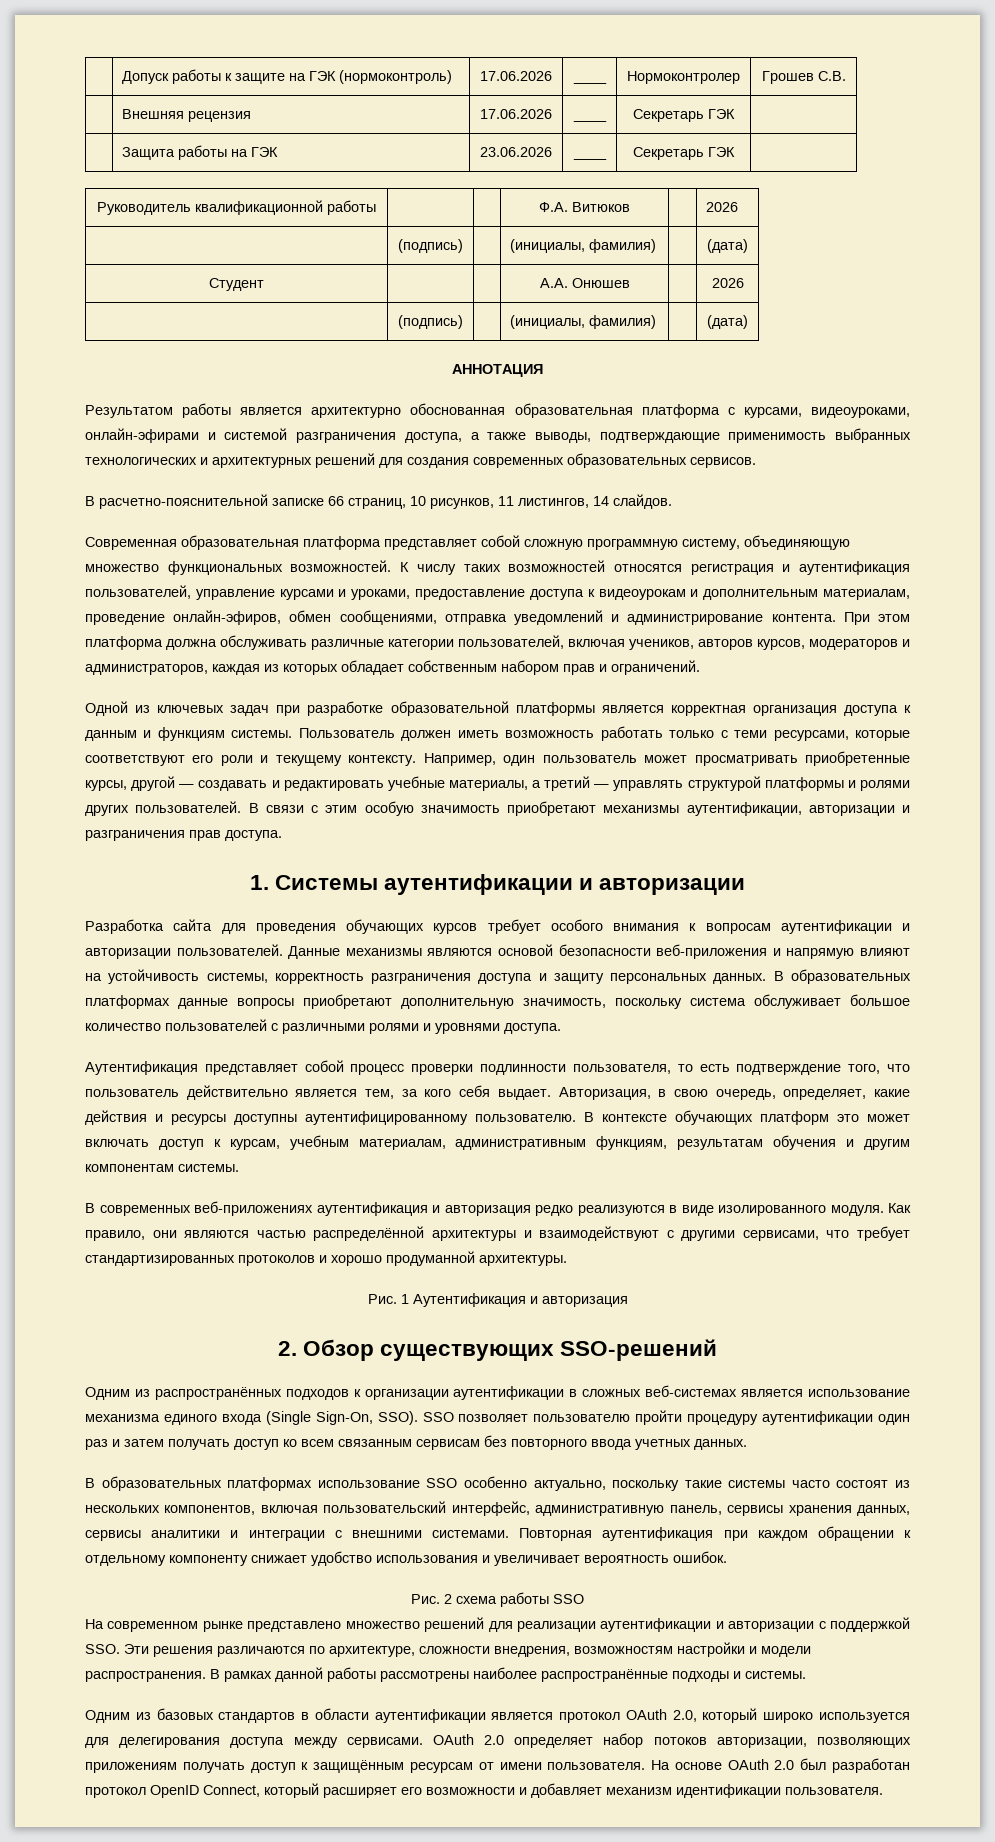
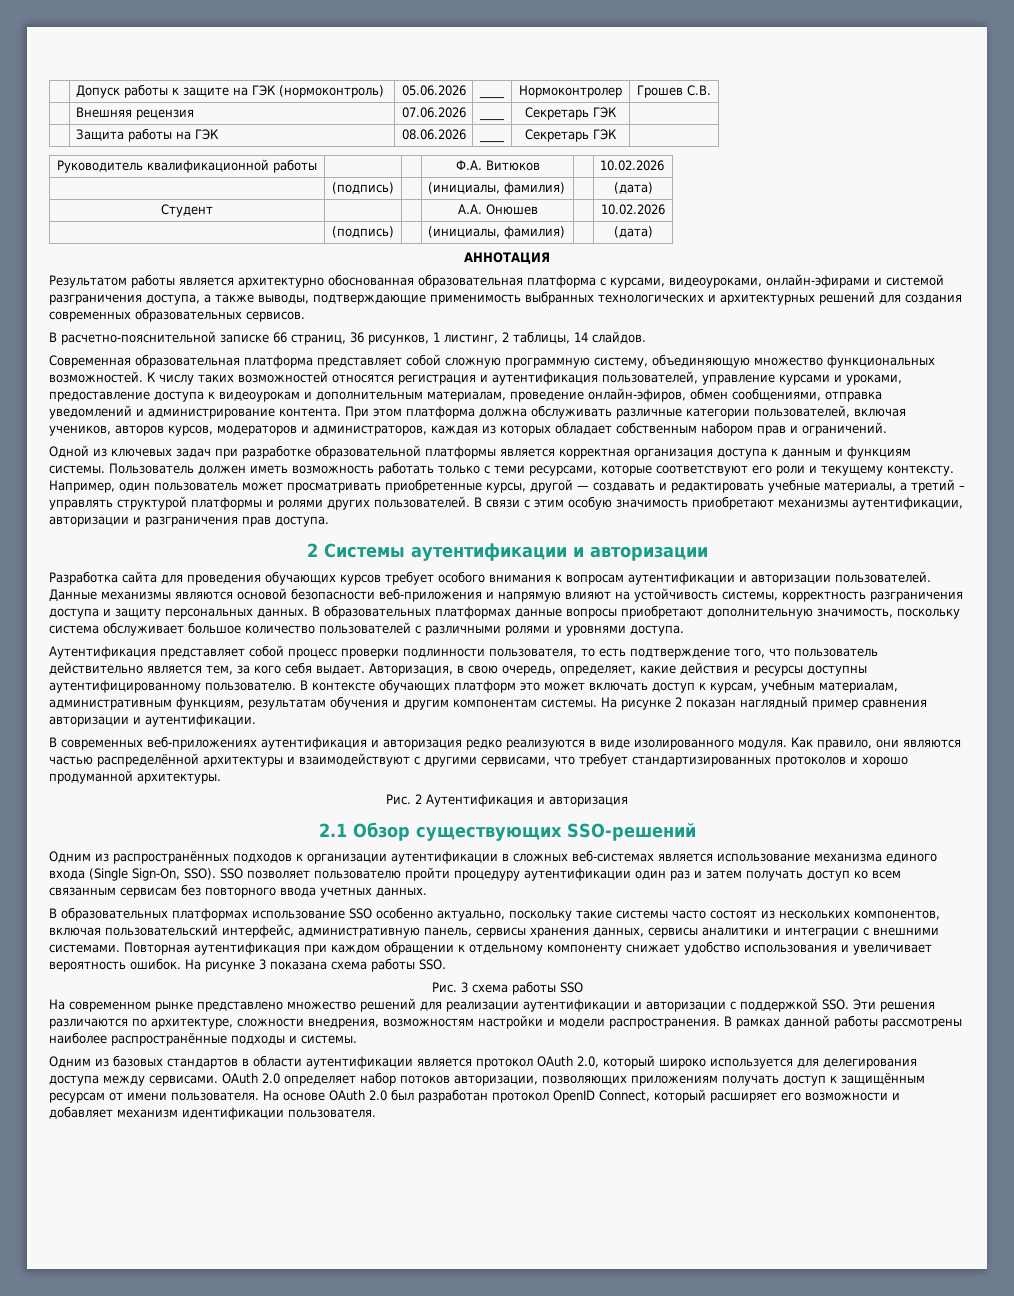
[480,71,552,81] 17.06.2026 -> [401,85,466,96] 05.06.2026
[480,109,552,119] 17.06.2026 -> [401,107,466,118] 07.06.2026
[480,147,552,157] 23.06.2026 -> [401,129,466,140] 08.06.2026
[706,202,739,212] 2026 -> [599,160,664,171] 10.02.2026
[711,278,744,288] 2026 -> [601,204,665,215] 10.02.2026
[410,496,589,509] 10 рисунков, 11 листингов, -> [350,331,570,345] 36 рисунков, 1 листинг, 2 таблицы,
[594,784,610,788] — -> [959,485,965,490] –
[249,875,269,890] 1. -> [306,543,318,557] 2
(239, 1168) none -> [601,696,927,710] [49,714,256,727] На рисунке 2 показан наглядный пример сравнения авторизации и аутентификации.
[400,1294,409,1304] 1 -> [415,794,422,804] 2
[277,1341,297,1356] 2. -> [318,823,347,837] 2.1
[411,1594,452,1604] // Рис. 2 -> [185,958,446,972] [431,982,468,993] На рисунке 3 показана схема работы SSO. // Рис. 3

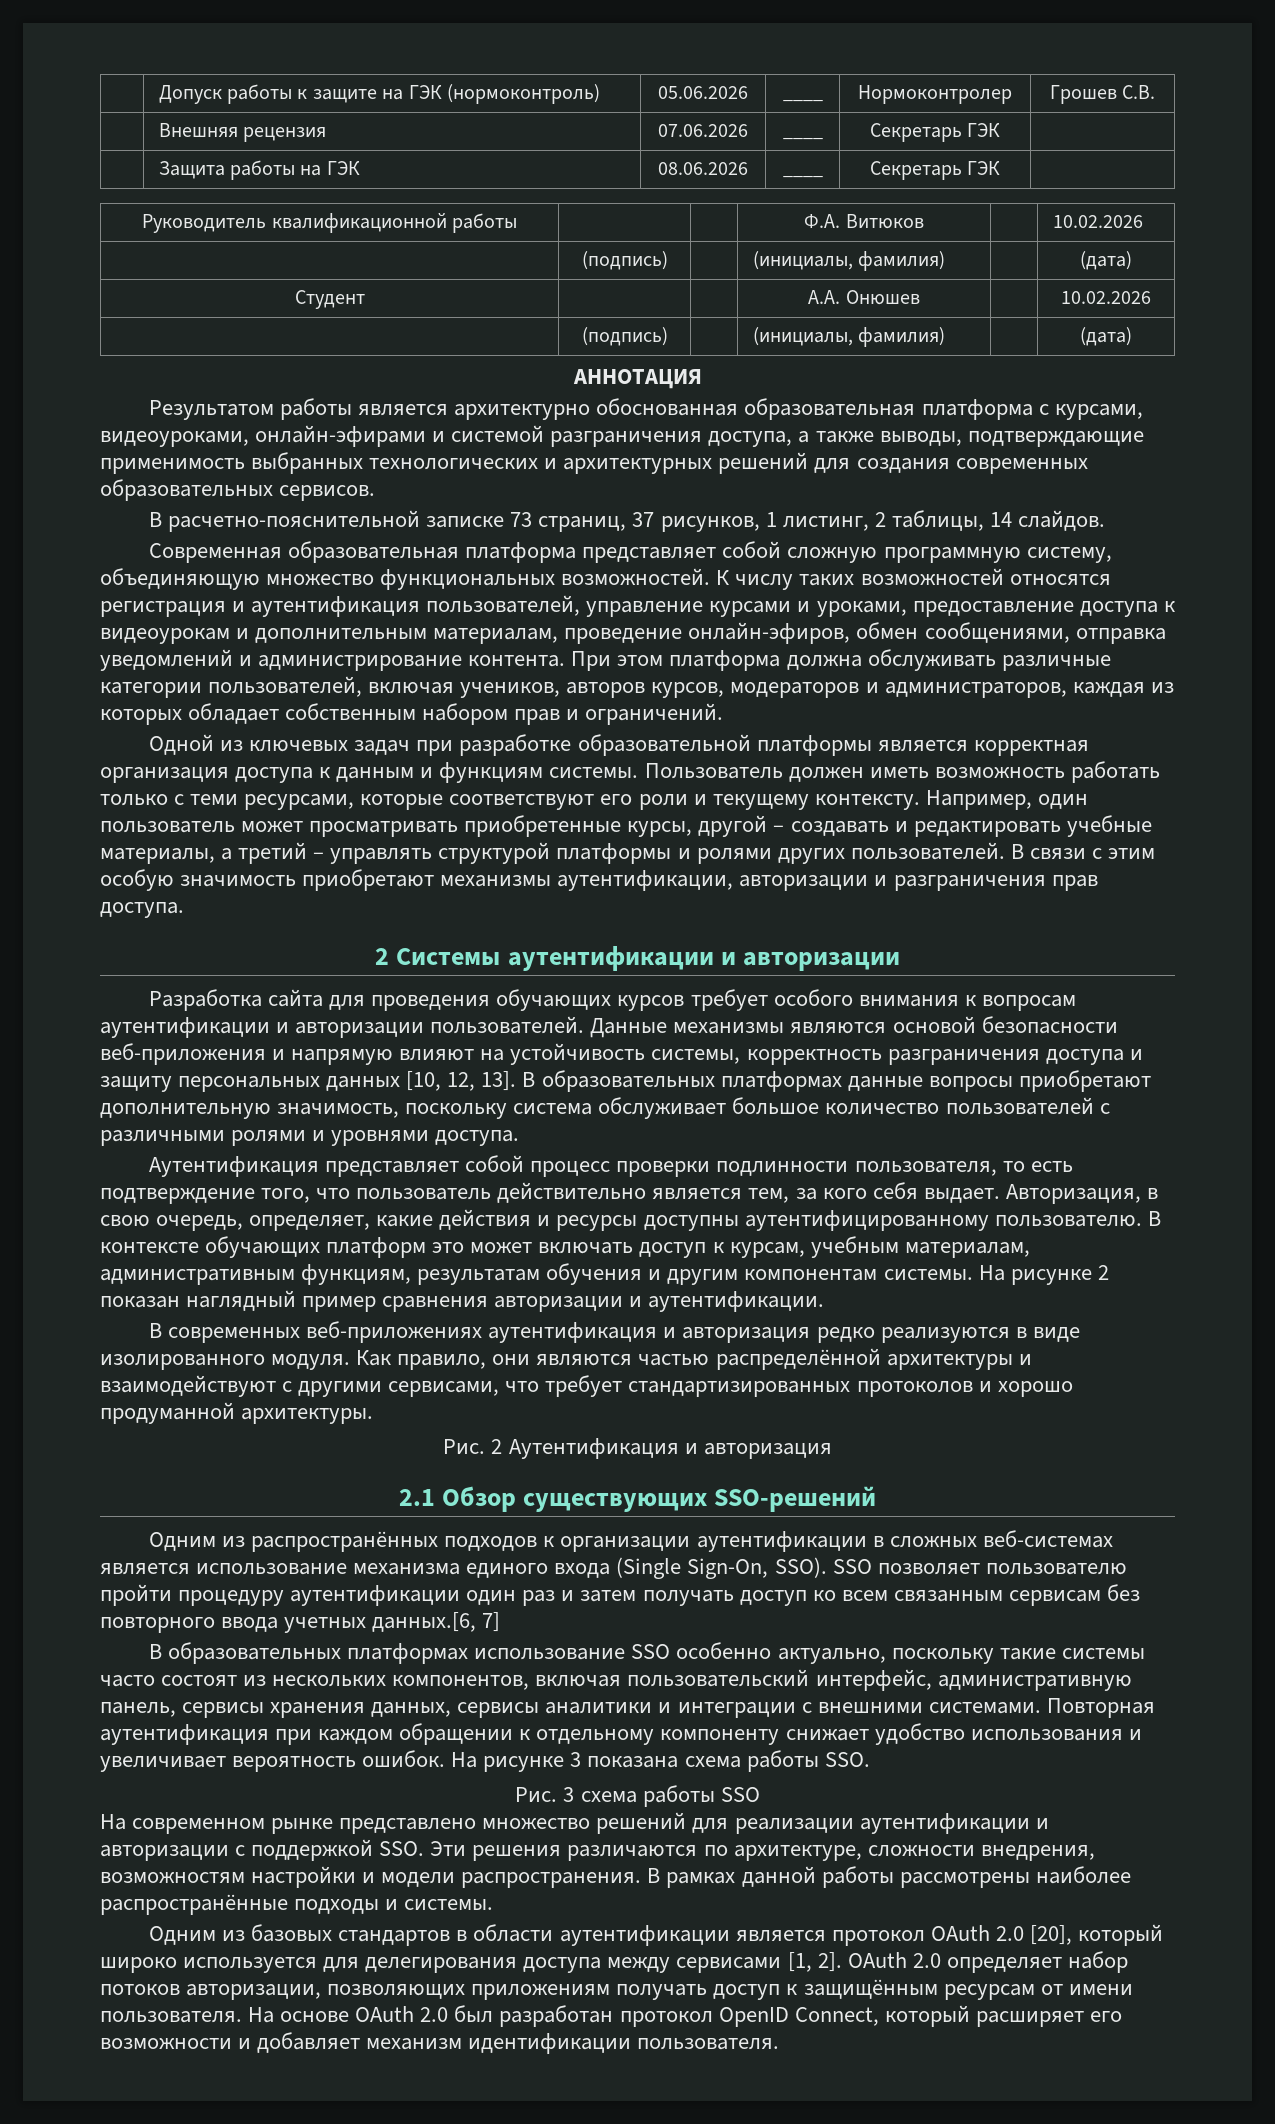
[273,332,364,345] 66 страниц, 36 -> [510,512,655,532] 73 страниц, 37
[577,485,589,490] — -> [773,825,785,832] –
[257,608,308,618] данных. -> [326,1071,517,1091] данных [10, 12, 13].
[376,887,427,897] данных. -> [372,1612,501,1632] данных.[6, 7]
[577,1056,599,1068] 2.0, -> [995,1925,1072,1945] 2.0 [20],
[149,1075,218,1086] сервисами. -> [676,1952,842,1973] сервисами [1, 2].

